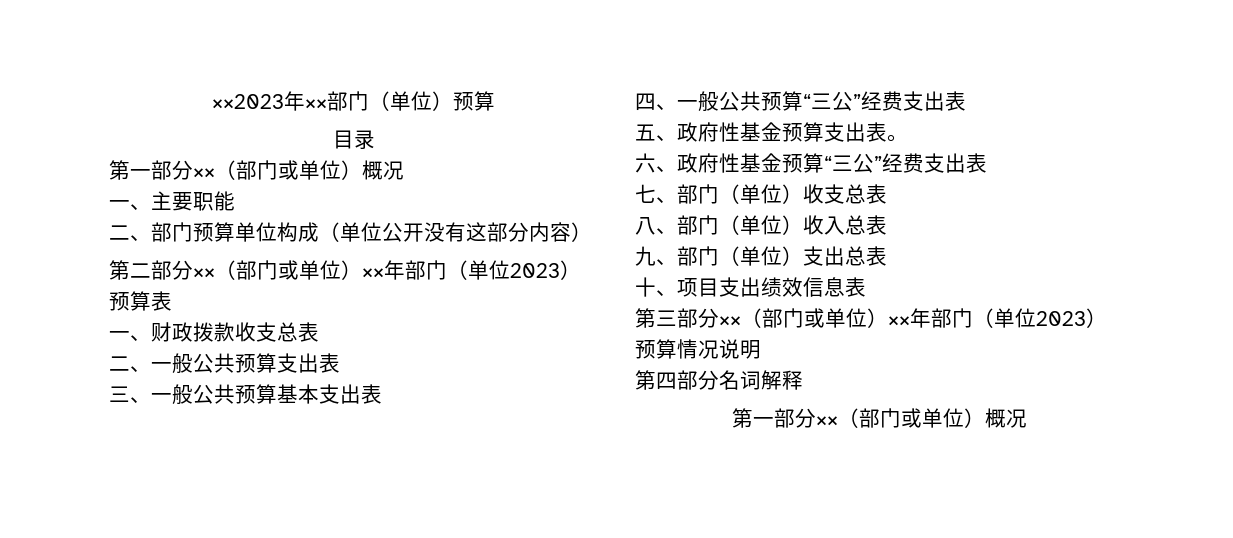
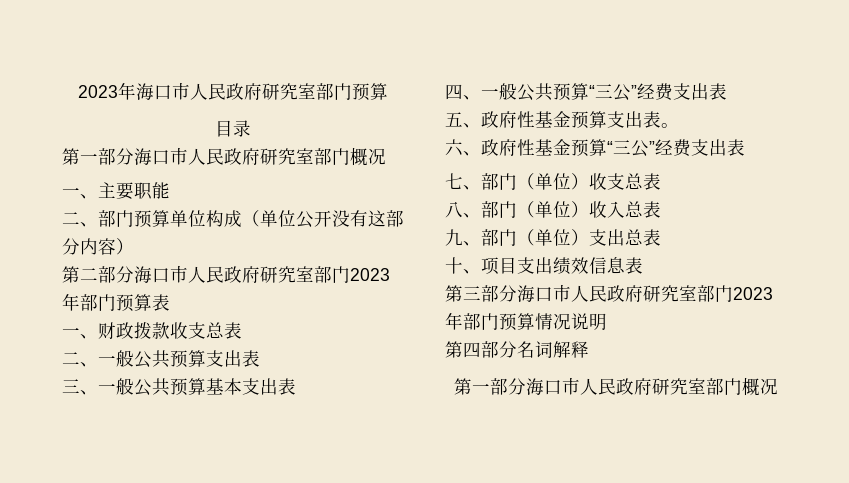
[212,91,495,111] [332,130,375,149] [109,160,362,180] ××2023年××部门（单位）预算 // 目录 // 第一部分××（部门或单位） -> [78,82,388,101] [215,120,251,137] [62,147,350,166] 2023年海口市人民政府研究室部门预算 // 目录 // 第一部分海口市人民政府研究室部门
[193,260,581,280] ××（部门或单位）××年部门（单位2023） -> [134,265,390,284] [62,293,116,311] 海口市人民政府研究室部门2023年部门
[719,308,1107,328] ××（部门或单位）××年部门（单位2023） -> [517,284,773,303] [445,312,499,330] 海口市人民政府研究室部门2023年部门
[816,408,985,428] ××（部门或单位） -> [526,377,742,396] 海口市人民政府研究室部门

